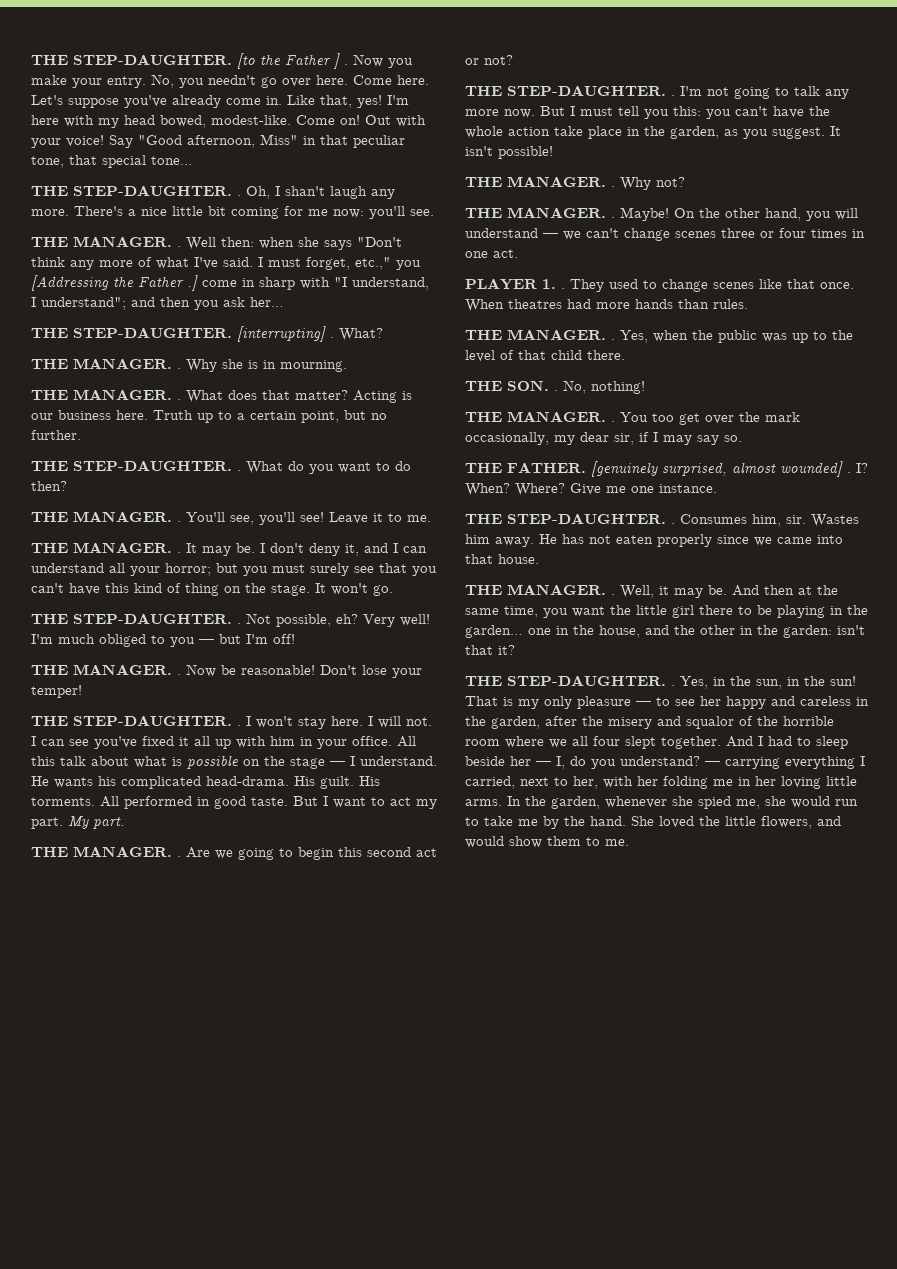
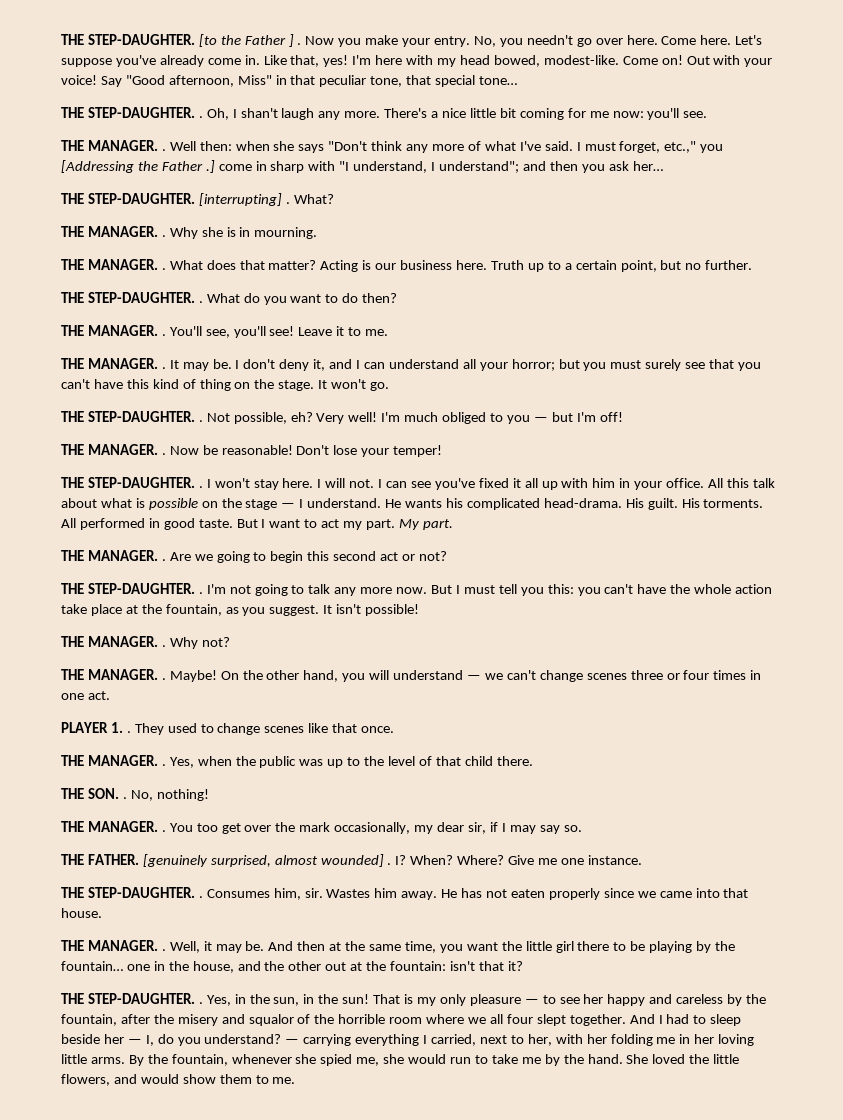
[627,126,719,139] in the garden, -> [125,604,222,616] at the fountain,
[465,299,748,312] When theatres had more hands than rules. -> (395, 729) none
[830,605,868,615] [465,625,523,638] in the garden… -> [696,941,736,953] [61,961,123,971] by the fountain…
[740,625,832,638] in the garden: -> [325,961,447,971] out at the fountain:
[856,697,869,706] [465,716,540,729] in the garden, -> [727,994,767,1006] [61,1014,117,1026] by the fountain,
[507,796,600,809] In the garden, -> [128,1054,228,1066] By the fountain,

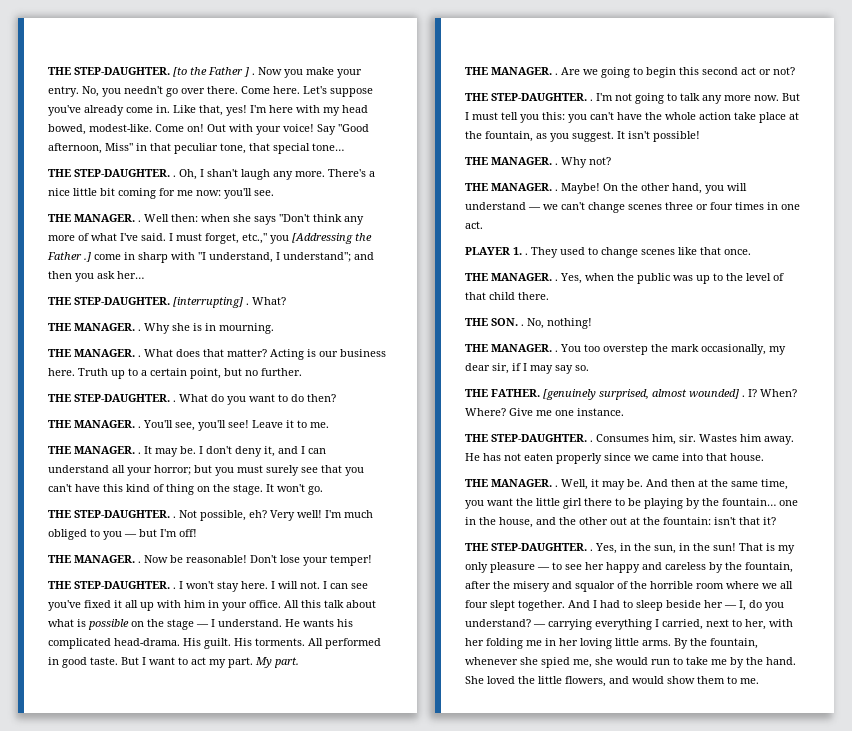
[626,35,658,45] here. -> [207,86,238,94] there.
[221,823,272,834] get over -> [603,344,648,355] overstep

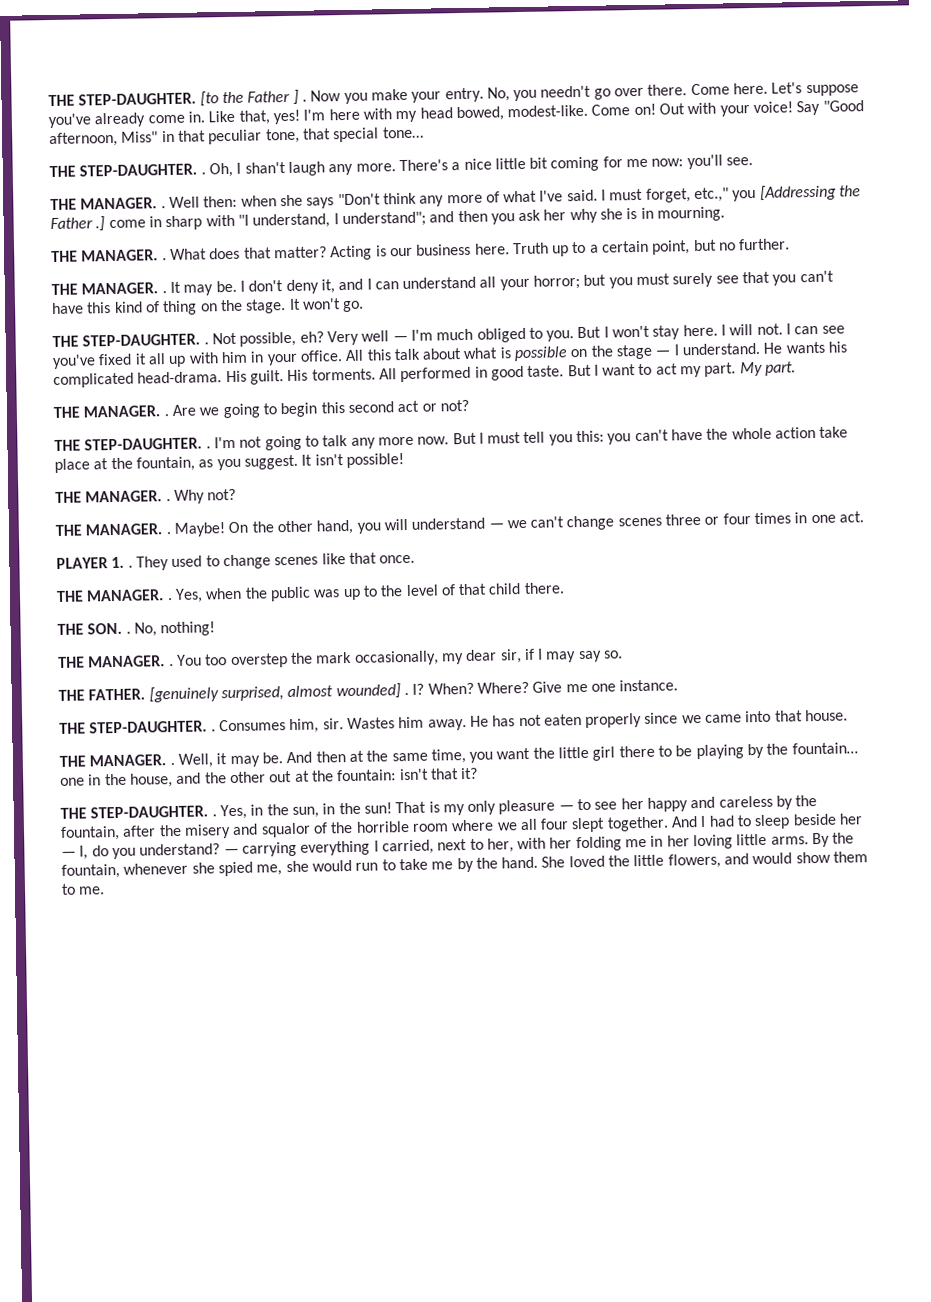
[117,271,144,279] [48,297,286,308] [48,323,170,334] her… // THE STEP-DAUGHTER. [interrupting] . What? // THE MANAGER. . Why -> [543,208,598,224] her why
[48,394,336,405] [48,420,329,431] // THE STEP-DAUGHTER. . What do you want to do then? // THE MANAGER. . You'll see, you'll see! Leave it to me. -> (791, 244) none
[297,510,322,518] well! -> [361,330,408,342] well —
[103,529,197,540] [48,555,372,566] [48,581,176,589] you — but I'm off! // THE MANAGER. . Now be reasonable! Don't lose your temper! // THE STEP-DAUGHTER. . -> [546,326,602,342] you. But

